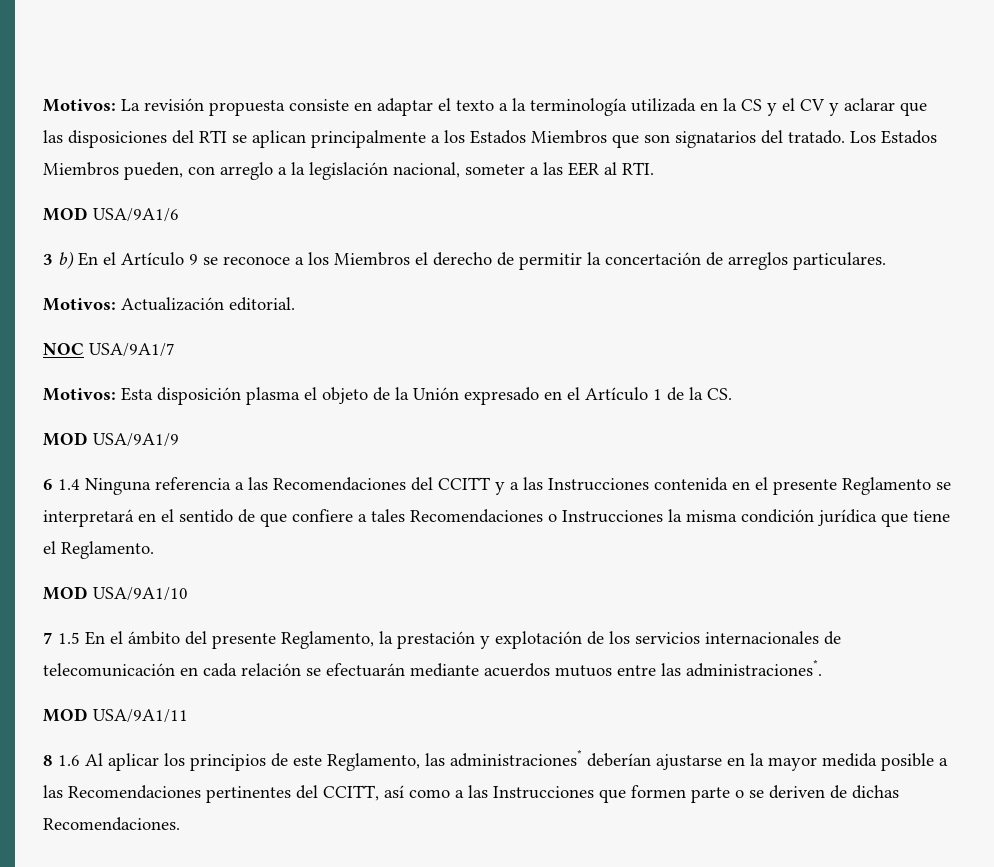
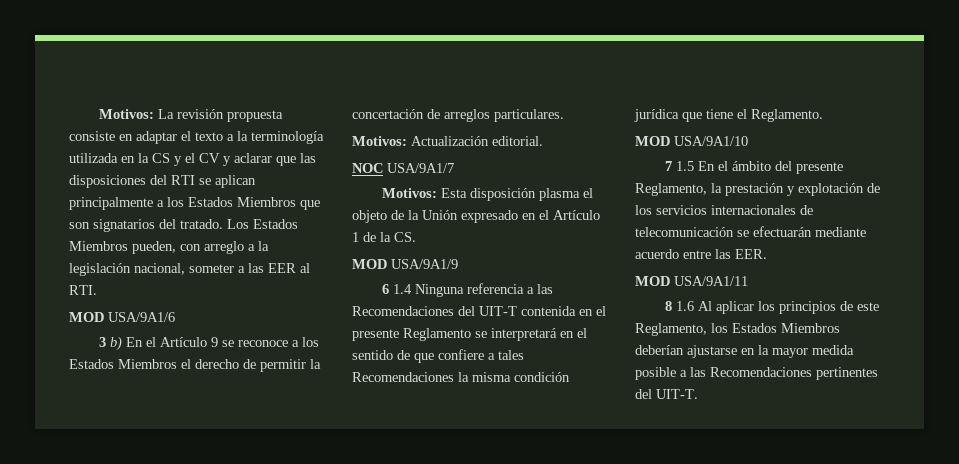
(329, 258) none -> [69,359,114,369] Estados
[438,477,649,495] CCITT y a las Instrucciones -> [479,306,517,316] UIT-T
[548,510,663,523] o Instrucciones -> (454, 377) none
[180,663,301,677] en cada relación -> (734, 232) none
[484,663,612,677] acuerdos mutuos -> [635,249,679,259] acuerdo
[686,659,822,677] administraciones*. -> [735,249,767,259] EER.
[425,749,582,767] las administraciones* -> [711,323,840,333] los Estados Miembros
[323,785,899,803] [43,817,180,831] CCITT, así como a las Instrucciones que formen parte o se deriven de dichas Recomendaciones. -> [656,389,698,399] UIT-T.

